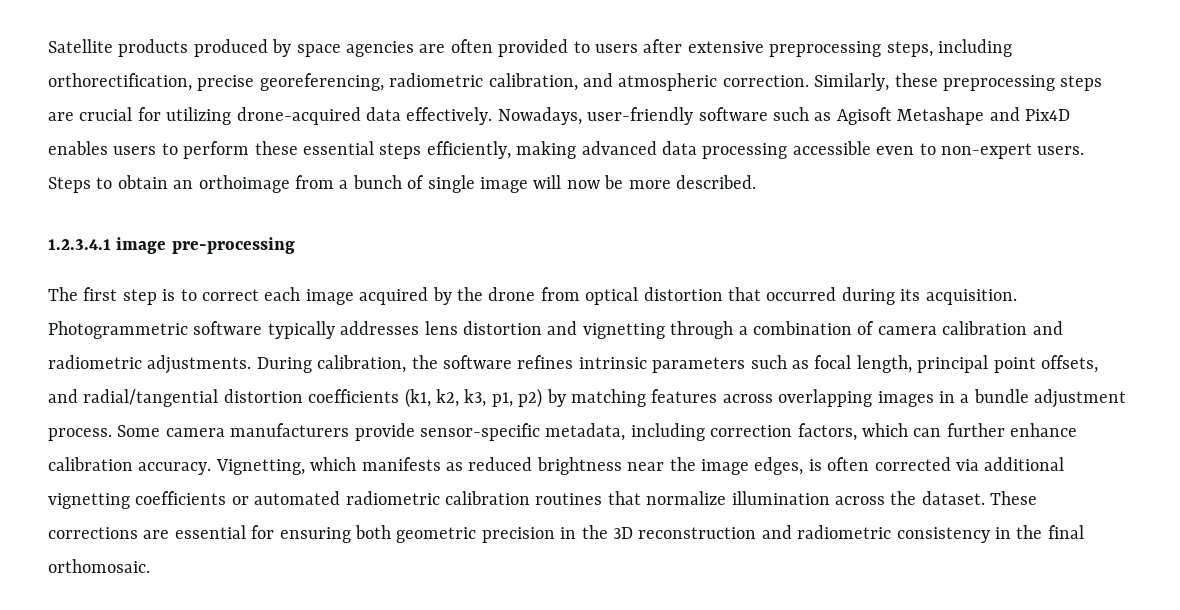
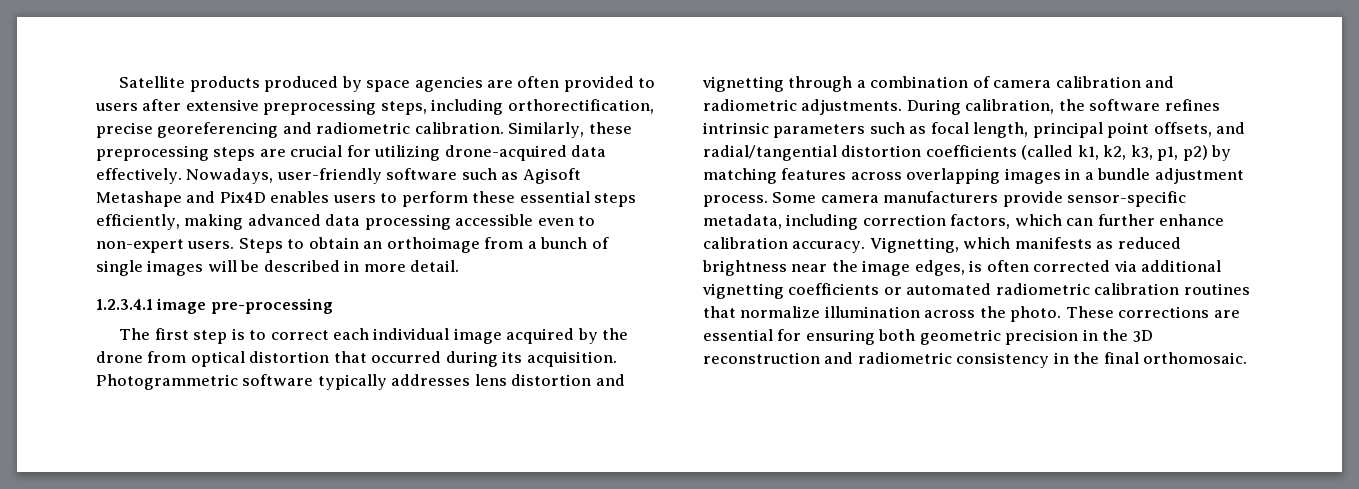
[259,73,809,91] georeferencing, radiometric calibration, and atmospheric correction. -> [157,122,504,138] georeferencing and radiometric calibration.
[479,175,756,193] image will now be more described. -> [147,260,460,276] images will be described in more detail.
(301, 294) none -> [373,328,450,340] individual
[404,388,431,408] (k1, -> [1021,145,1099,160] (called k1,
[921,491,985,505] dataset. -> [1010,306,1062,322] photo.

